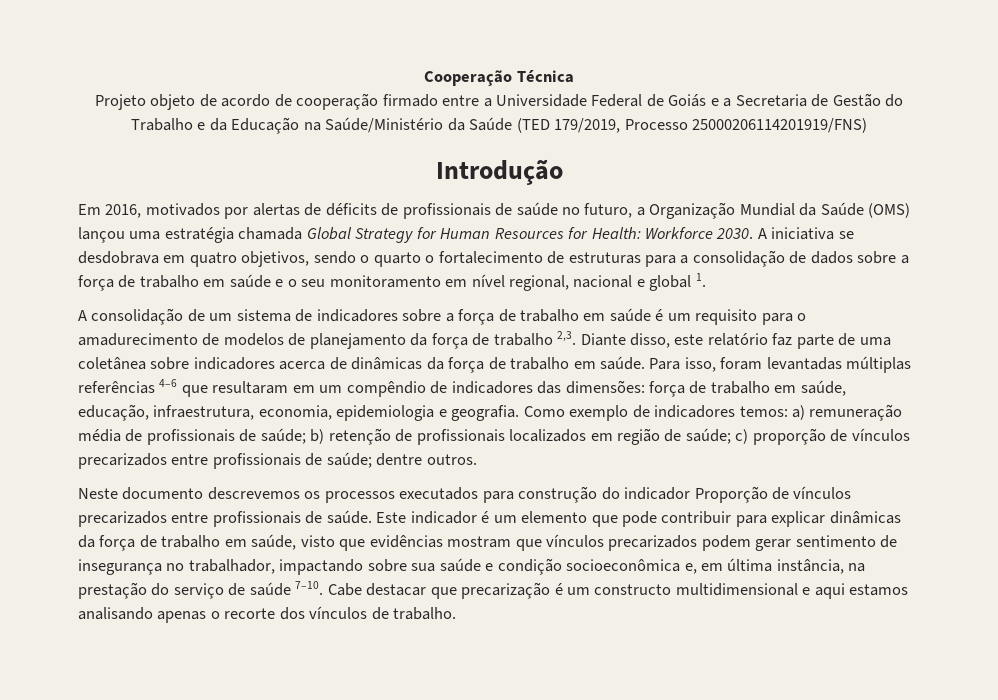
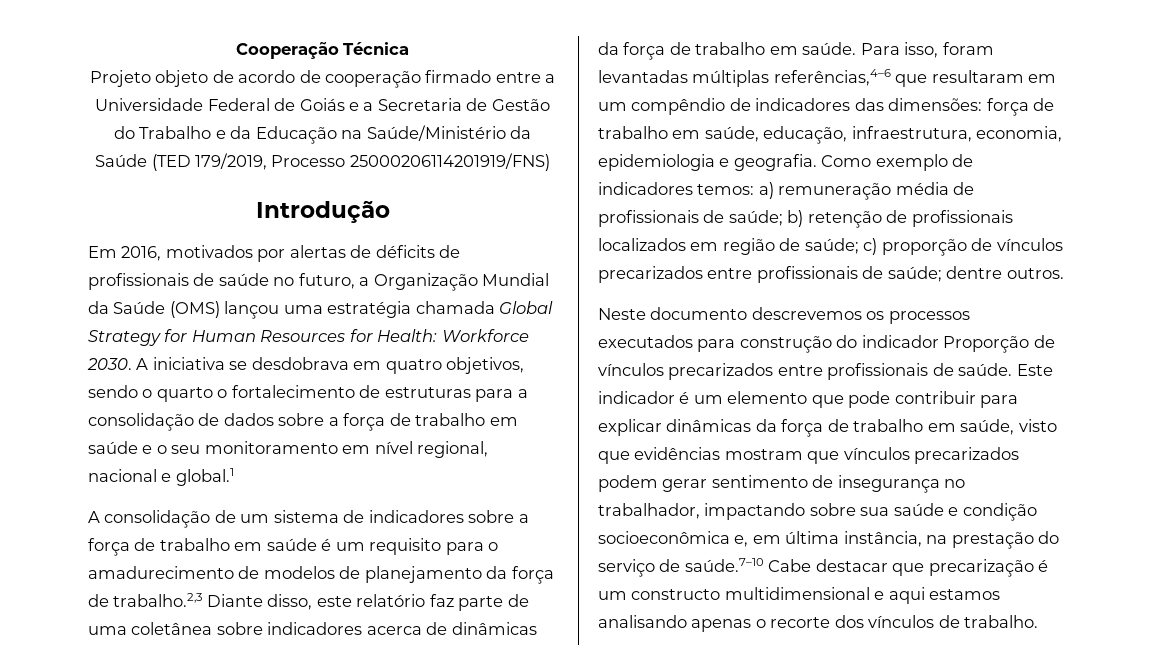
[649,273,706,291] global 1. -> [175,468,234,486] global.1
[493,331,577,346] trabalho 2,3. -> [113,593,203,607] trabalho.2,3
[78,379,178,394] referências 4–6 -> [773,69,891,86] referências,4–6
[249,581,324,596] saúde 7–10. -> [684,558,764,572] saúde.7–10

